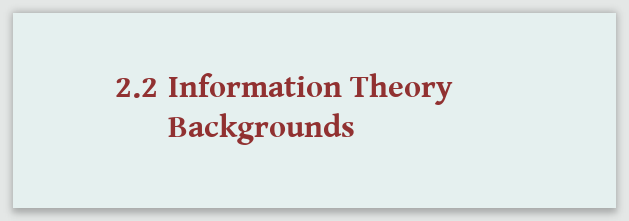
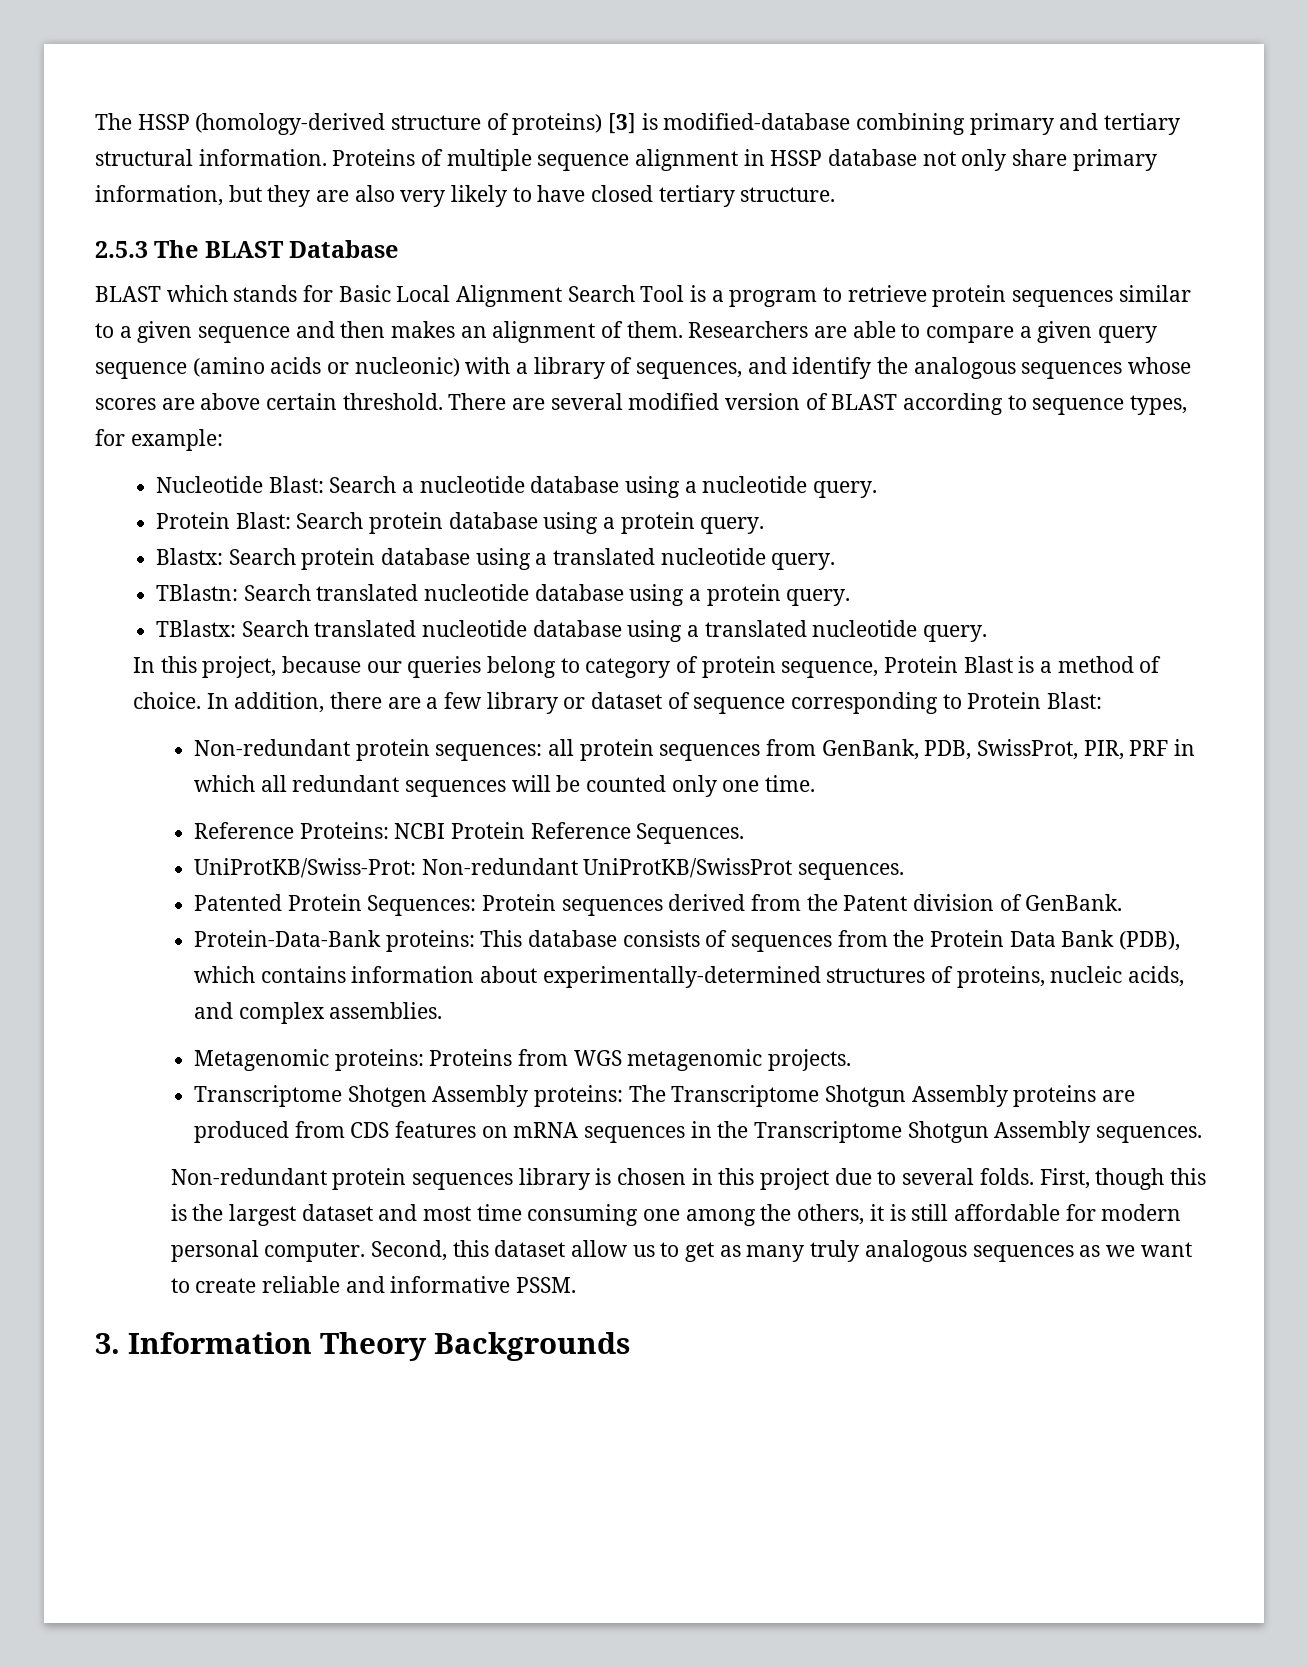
[115,78,158,98] 2.2 -> [95,113,1181,135] [95,149,1157,171] [95,185,836,207] [95,240,399,258] [95,285,1191,307] [95,321,1158,343] [95,357,1192,379] [95,393,1188,415] [95,429,223,451] [155,476,878,498] [155,512,765,534] [155,548,836,570] [155,584,851,606] [155,620,988,642] [132,656,1162,678] [132,692,1102,714] [193,739,1195,761] [193,775,815,797] [193,822,745,844] [193,858,904,880] [193,894,1123,916] [193,930,1180,952] [193,966,1184,988] [193,1002,443,1024] [193,1049,851,1071] [193,1085,1135,1107] [193,1121,1202,1143] [170,1168,1206,1190] [170,1204,1182,1226] [170,1240,1192,1262] [170,1276,577,1293] [95,1333,120,1354] The HSSP (homology-derived structure of proteins) [3] is modified-database combining primary and tertiary structural information. Proteins of multiple sequence alignment in HSSP database not only share primary information, but they are also very likely to have closed tertiary structure. // 2.5.3 The BLAST Database // BLAST which stands for Basic Local Alignment Search Tool is a program to retrieve protein sequences similar to a given sequence and then makes an alignment of them. Researchers are able to compare a given query sequence (amino acids or nucleonic) with a library of sequences, and identify the analogous sequences whose scores are above certain threshold. There are several modified version of BLAST according to sequence types, for example: // Nucleotide Blast: Search a nucleotide database using a nucleotide query. // Protein Blast: Search protein database using a protein query. // Blastx: Search protein database using a translated nucleotide query. // TBlastn: Search translated nucleotide database using a protein query. // TBlastx: Search translated nucleotide database using a translated nucleotide query. // In this project, because our queries belong to category of protein sequence, Protein Blast is a method of choice. In addition, there are a few library or dataset of sequence corresponding to Protein Blast: // Non-redundant protein sequences: all protein sequences from GenBank, PDB, SwissProt, PIR, PRF in which all redundant sequences will be counted only one time. // Reference Proteins: NCBI Protein Reference Sequences. // UniProtKB/Swiss-Prot: Non-redundant UniProtKB/SwissProt sequences. // Patented Protein Sequences: Protein sequences derived from the Patent division of GenBank. // Protein-Data-Bank proteins: This database consists of sequences from the Protein Data Bank (PDB), which contains information about experimentally-determined structures of proteins, nucleic acids, and complex assemblies. // Metagenomic proteins: Proteins from WGS metagenomic projects. // Transcriptome Shotgen Assembly proteins: The Transcriptome Shotgun Assembly proteins are produced from CDS features on mRNA sequences in the Transcriptome Shotgun Assembly sequences. // Non-redundant protein sequences library is chosen in this project due to several folds. First, though this is the largest dataset and most time consuming one among the others, it is still affordable for modern personal computer. Second, this dataset allow us to get as many truly analogous sequences as we want to create reliable and informative PSSM. // 3.

